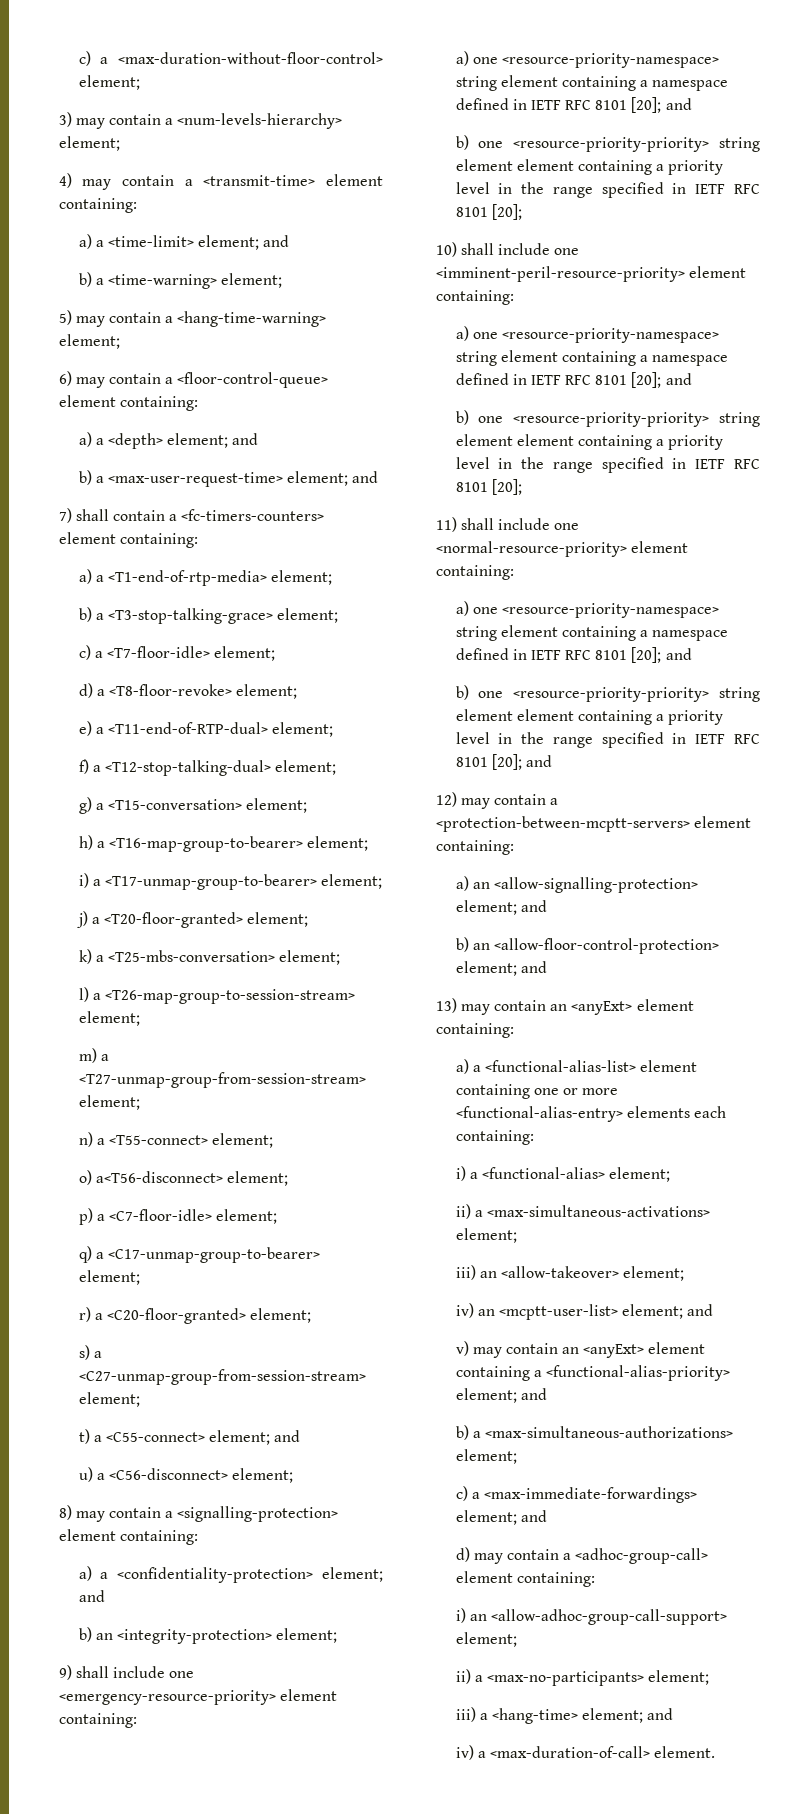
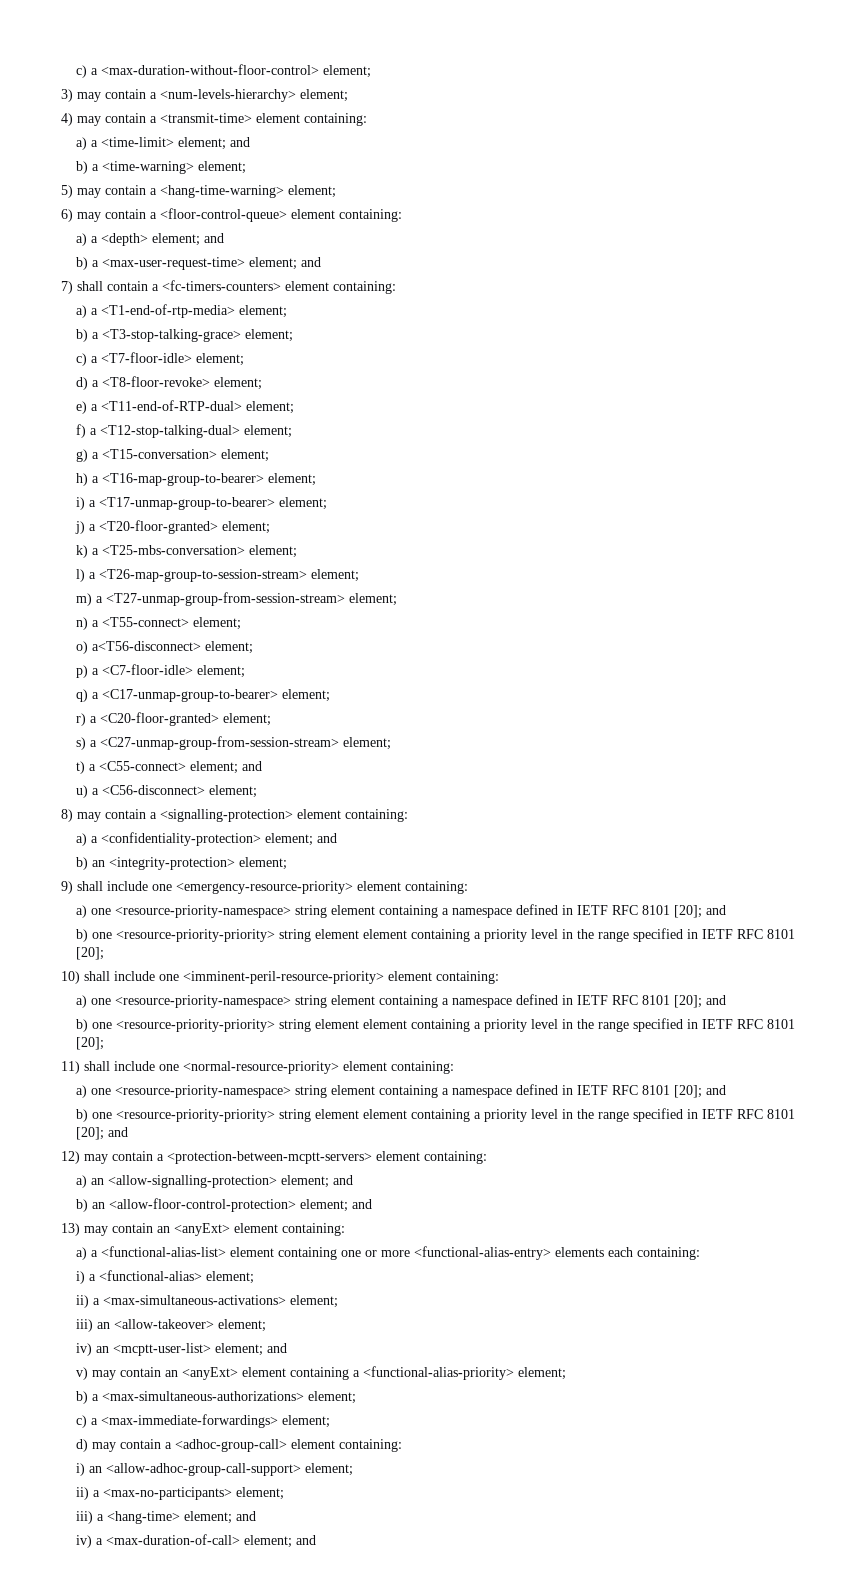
[520,1388,547,1400] and -> (567, 1373) none
[520,1510,547,1522] and -> (331, 1421) none
[654,1746,716,1758] element. -> [244,1535,317,1548] element; and

